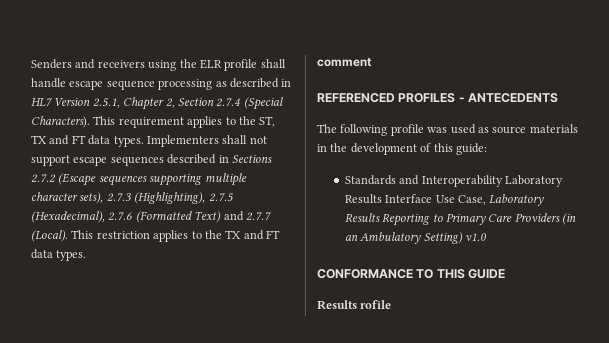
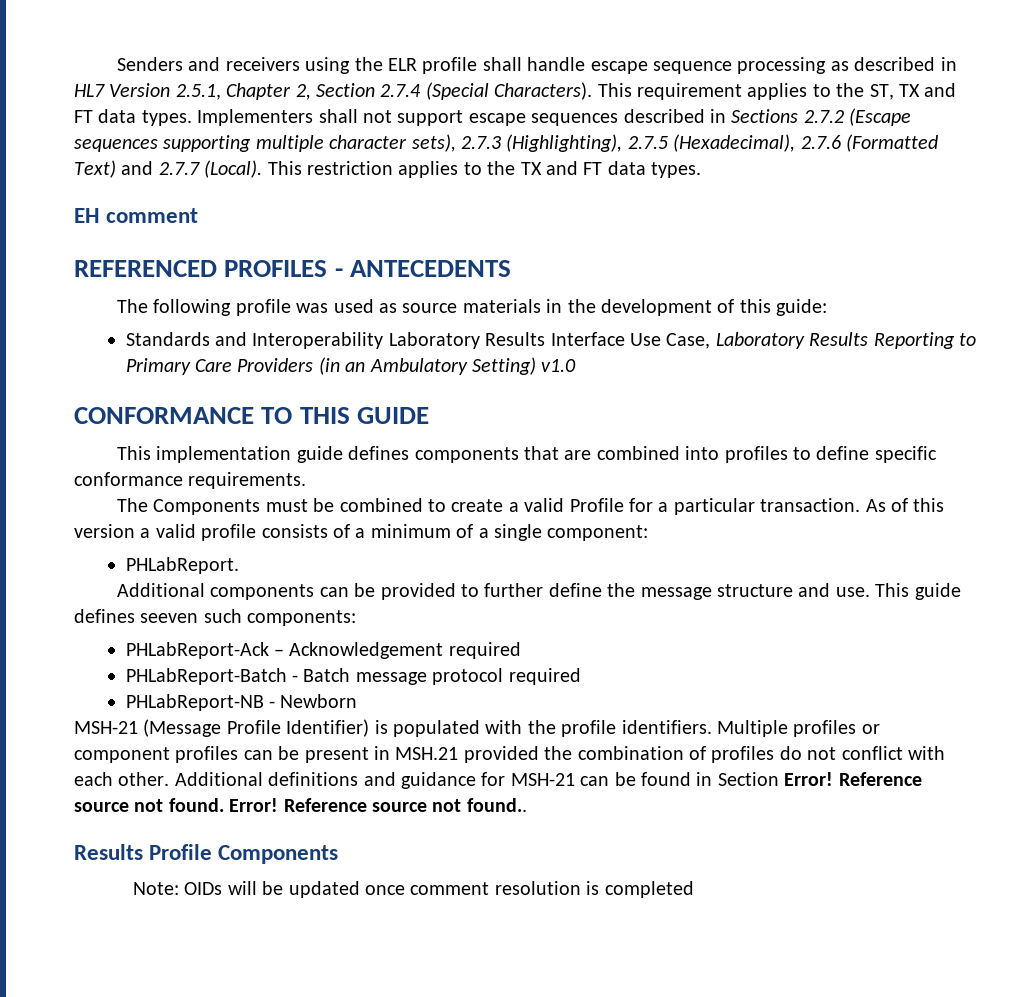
(87, 255) none -> [74,208,100,223] EH
[317,300,392,310] Results rofile -> [116,446,937,463] [74,472,307,489] [116,498,945,515] [74,524,649,541] [125,557,239,574] [116,583,961,600] [74,609,357,626] [125,642,521,659] [125,668,581,685] [125,694,358,711] [74,719,880,737] [74,746,945,763] [74,772,922,789] [74,798,527,812] [74,844,339,864] [133,881,694,898] This implementation guide defines components that are combined into profiles to define specific conformance requirements. // The Components must be combined to create a valid Profile for a particular transaction. As of this version a valid profile consists of a minimum of a single component: // PHLabReport. // Additional components can be provided to further define the message structure and use. This guide defines seeven such components: // PHLabReport-Ack – Acknowledgement required // PHLabReport-Batch - Batch message protocol required // PHLabReport-NB - Newborn // MSH-21 (Message Profile Identifier) is populated with the profile identifiers. Multiple profiles or component profiles can be present in MSH.21 provided the combination of profiles do not conflict with each other. Additional definitions and guidance for MSH-21 can be found in Section Error! Reference source not found. Error! Reference source not found.. // Results Profile Components // Note: OIDs will be updated once comment resolution is completed

